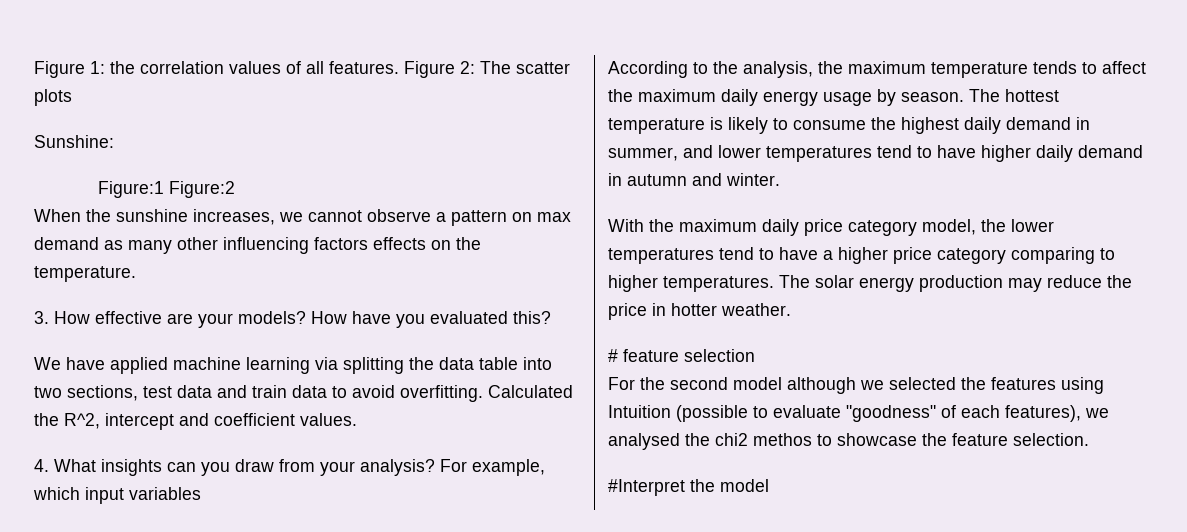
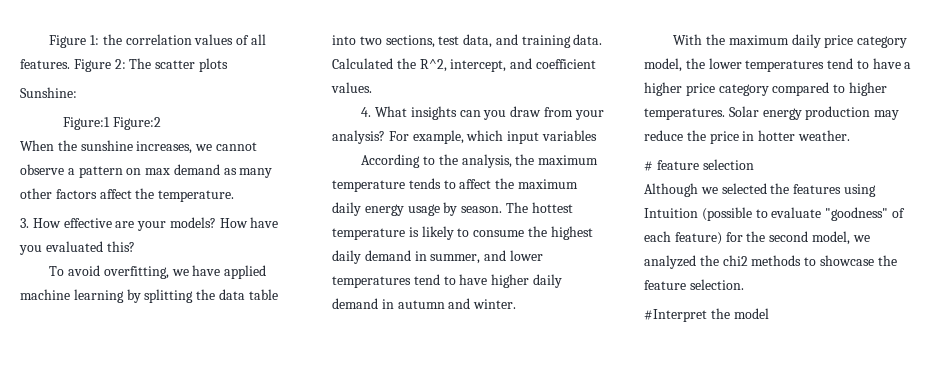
[223,237,451,254] influencing factors effects on -> [55,189,132,199] factors affect
[34,357,61,370] We -> [49,265,189,279] To avoid overfitting, we
[315,357,338,370] via -> [126,289,141,303] by
[177,385,483,402] data and train data to avoid overfitting. -> [463,34,603,48] data, and training data.
[105,413,174,430] intercept -> [450,59,507,72] intercept,
[1011,247,1095,264] comparing -> [772,82,830,96] compared
[779,275,854,288] The solar -> [728,106,759,117] Solar
[608,377,856,394] For the second model although -> [644,183,698,197] Although
[1005,405,1109,422] [608,433,680,450] features), we analysed -> [674,231,870,245] [644,255,696,269] feature) for the second model, we analyzed
[753,433,812,446] methos -> [751,255,802,266] methods

